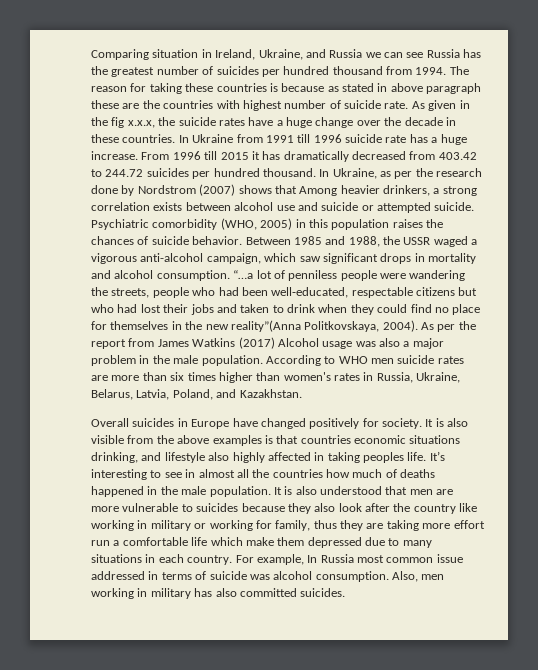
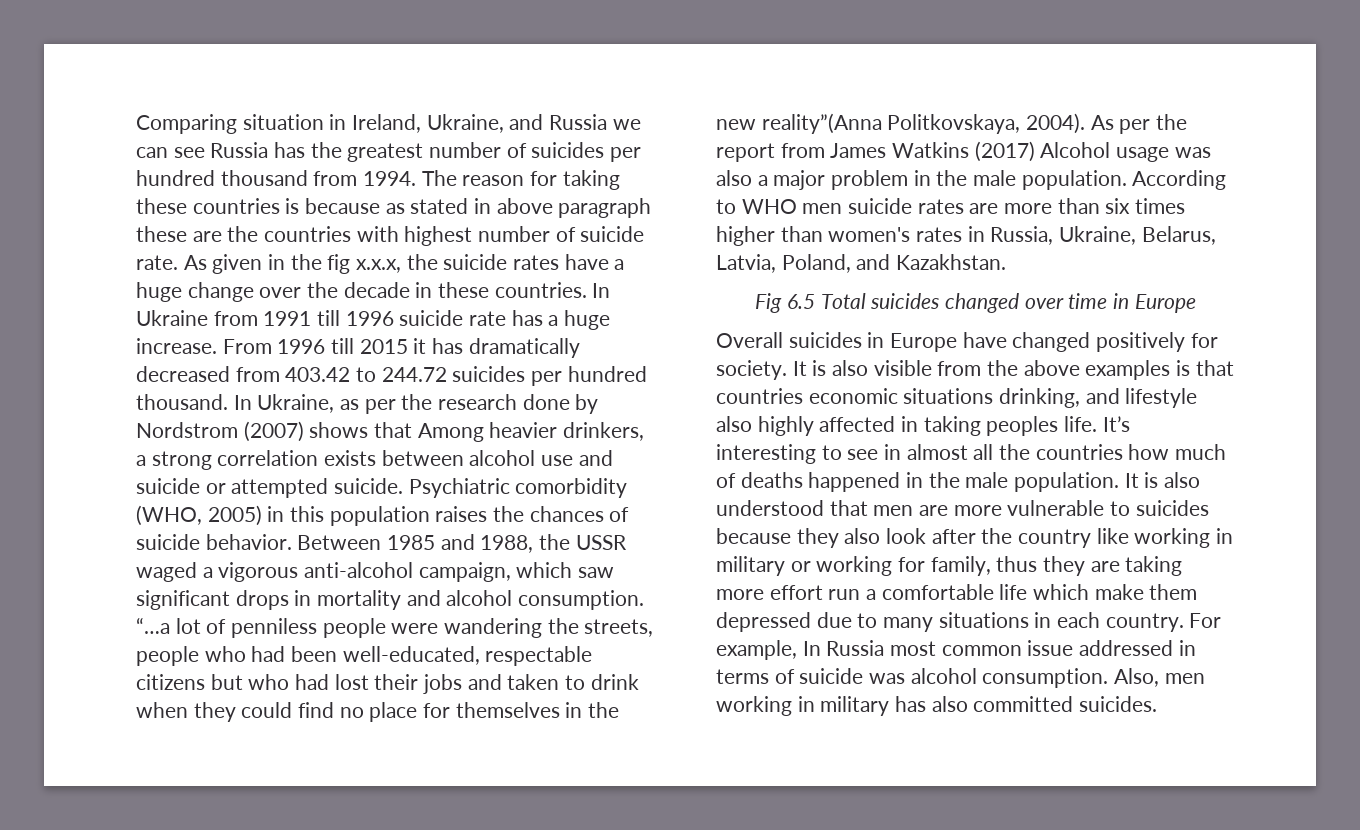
(302, 393) none -> [755,293,1196,313] // Fig 6.5 Total suicides changed over time in Europe

